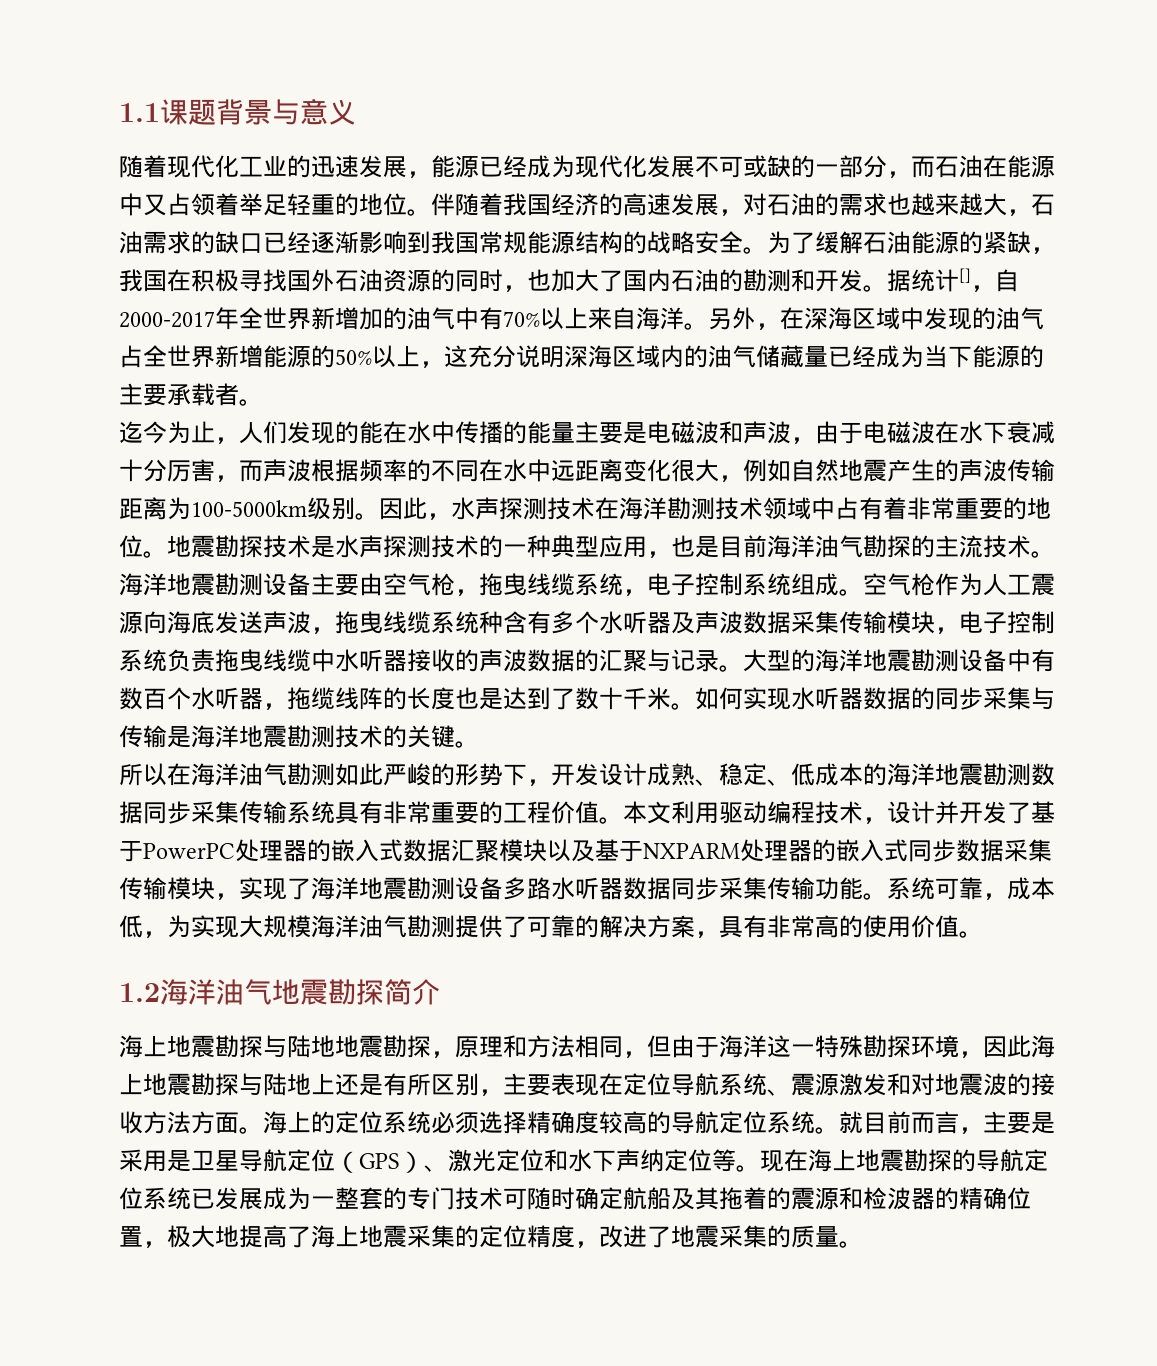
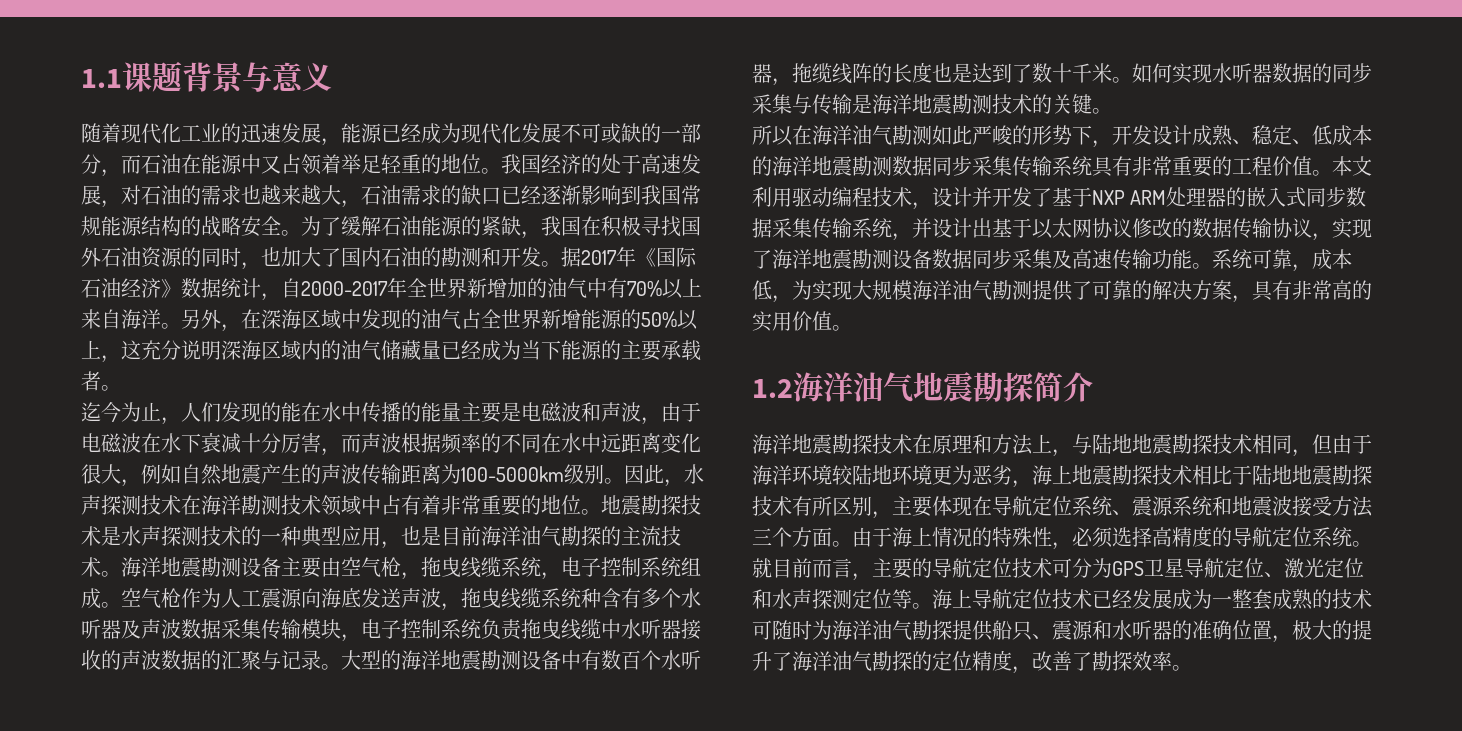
[431,193,503,216] 伴随着 -> (501, 171) none
(623, 204) none -> [601,154,641,174] 处于
[911,268,971,292] 统计[] -> [581,247,697,267] [81,278,261,298] 2017年《国际石油经济》数据统计
[143,839,740,862] PowerPC处理器的嵌入式数据汇聚模块以及基于NXPARM -> [1092,190,1167,205] NXP ARM
[167,877,215,900] 模块 -> [852,218,1312,241] 系统，并设计出基于以太网协议修改的数据传输协议
[503,877,767,900] 多路水听器数据同步采集 -> [932,249,1112,269] 数据同步采集及高速
[863,915,887,938] 使 -> [752,311,772,332] 实
[143,1035,263,1058] 上地震勘探 -> [772,434,1072,457] 洋地震勘探技术在原理和方法上，
[431,1035,575,1058] ，原理和方法 -> [1212,434,1252,454] 技术
[767,1035,1055,1058] [119,1073,1055,1096] [119,1111,647,1134] 这一特殊勘探环境，因此海上地震勘探与陆地上还是有所区别，主要表现在定位导航系统、震源激发和对地震波的接收方法方面。海上的定位系统必须选择精确度较高 -> [792,465,1372,488] [752,496,1373,519] [752,526,1212,550] 环境较陆地环境更为恶劣，海上地震勘探技术相比于陆地地震勘探技术有所区别，主要体现在导航定位系统、震源系统和地震波接受方法三个方面。由于海上情况的特殊性，必须选择高精度
[1031,1112,1055,1134] [119,1149,191,1172] 是采用是 -> [912,558,1144,578] 的导航定位技术可分为GPS
[335,1151,424,1173] （GPS） -> (1264, 568) none
[592,1149,664,1172] 下声纳 -> [792,589,852,609] 声探测
[760,1149,1048,1172] [119,1187,215,1210] 现在海上地震勘探的导航定位系统已 -> [932,589,1132,609] 海上导航定位技术已经
[383,1187,455,1210] 的专门 -> [1272,589,1332,610] 成熟的
[575,1187,1031,1210] [119,1225,839,1248] 确定航船及其拖着的震源和检波器的精确位置，极大地提高了海上地震采集的定位精度，改进了地震采集的质量 -> [812,620,1372,643] [752,650,1172,674] 为海洋油气勘探提供船只、震源和水听器的准确位置，极大的提升了海洋油气勘探的定位精度，改善了勘探效率

